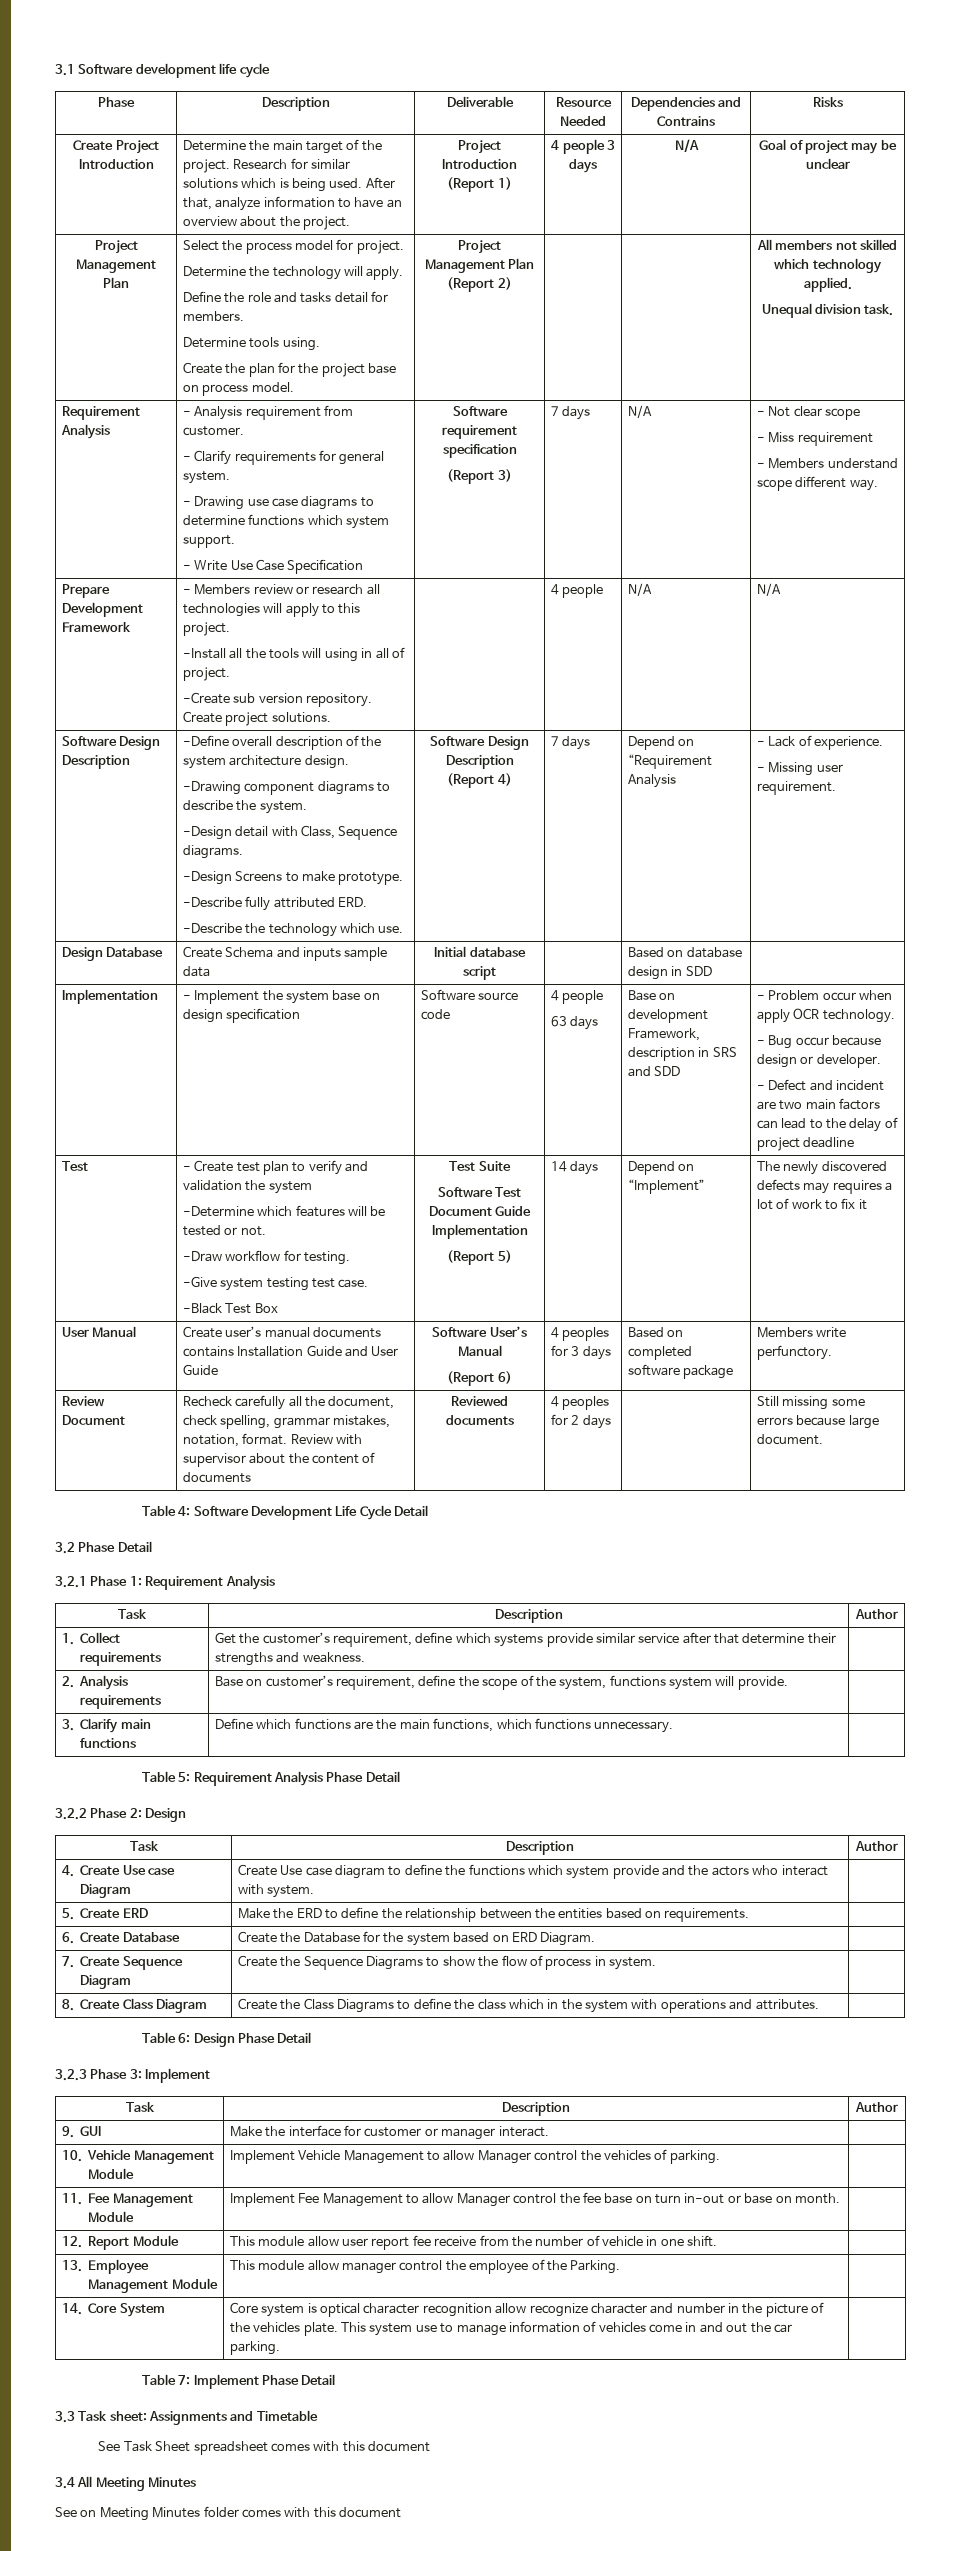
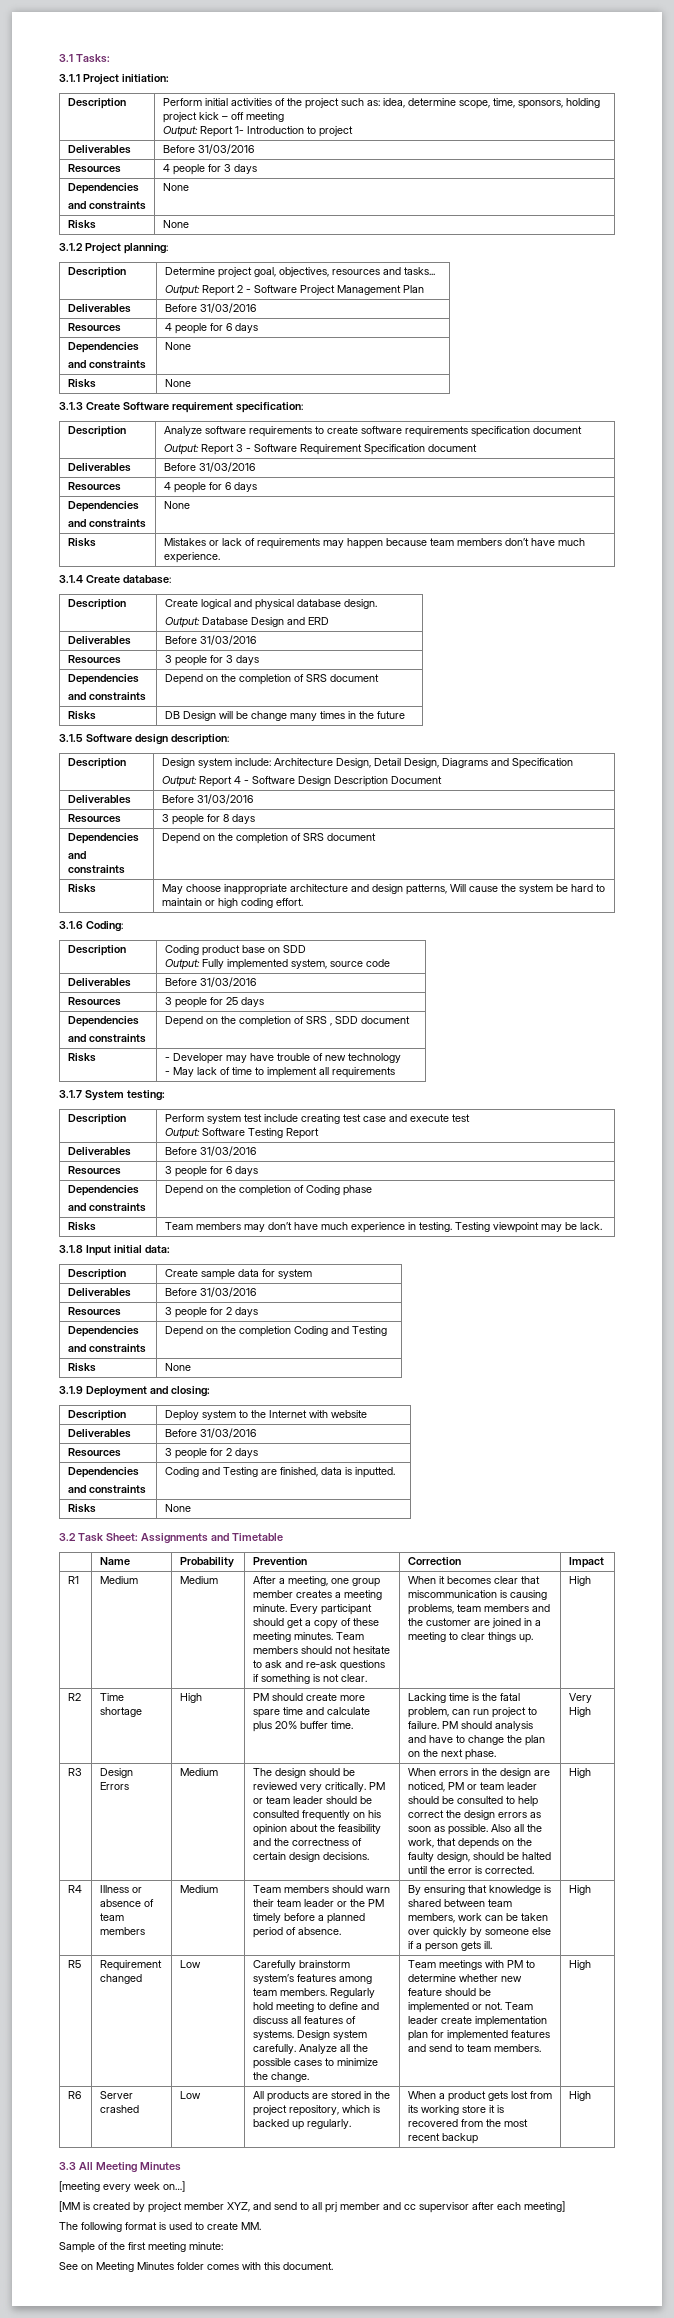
[78,63,270,78] [98,97,135,107] [261,97,330,111] [446,96,514,107] [555,97,612,107] [560,116,606,126] [630,97,742,111] [657,116,715,126] [812,97,843,107] [73,140,159,154] [78,159,154,169] [182,139,382,154] [182,158,351,173] [182,177,395,192] [182,196,402,211] [182,216,351,230] [458,140,501,154] [442,159,517,169] [447,177,512,192] [551,139,615,154] [569,159,597,173] [674,139,699,153] [759,139,897,154] [805,158,850,169] [94,240,138,254] [76,259,156,273] [103,277,129,288] [182,239,404,254] [182,266,404,280] [182,291,389,303] [182,311,244,321] [182,337,320,351] [182,362,397,377] [182,382,294,396] [458,240,501,254] [424,258,535,273] [447,277,512,292] [756,239,898,250] [774,258,882,273] [803,277,852,292] [761,303,894,318] [61,406,140,420] [60,424,110,439] [182,405,354,420] [182,426,244,436] [182,450,385,465] [182,471,230,484] [182,496,374,510] [182,514,390,529] [182,535,235,548] [182,559,364,574] [452,406,508,417] [442,425,517,439] [442,444,517,458] [447,469,512,484] [550,406,591,420] [627,405,652,418] [756,406,861,420] [756,432,873,446] [756,458,898,469] [756,476,878,491] [61,584,110,598] [61,602,143,617] [61,622,131,633] [182,584,380,595] [182,603,361,617] [182,622,230,636] [182,647,405,662] [182,667,230,681] [182,692,373,707] [182,711,331,726] [550,584,604,598] [627,583,652,596] [756,583,781,596] [61,736,161,750] [61,755,130,769] [182,735,382,750] [182,755,349,769] [182,781,391,795] [182,800,307,814] [182,825,398,840] [182,845,243,859] [182,871,404,885] [182,896,368,911] [182,923,404,937] [430,736,529,750] [445,755,514,769] [447,773,512,788] [550,736,591,750] [627,736,695,750] [627,754,712,769] [627,774,676,788] [756,735,884,750] [756,762,843,776] [756,781,836,795] [61,947,164,961] [182,946,388,961] [182,966,210,977] [434,946,526,957] [463,966,496,980] [627,947,742,958] [627,966,712,980] [61,989,158,1004] [182,990,380,1004] [182,1008,301,1023] [420,989,519,1001] [420,1009,450,1020] [550,990,604,1004] [550,1016,599,1030] [627,990,676,1001] [627,1009,708,1023] [627,1028,700,1041] [627,1047,737,1061] [627,1066,681,1077] [756,990,893,1001] [756,1008,895,1023] [756,1035,882,1049] [756,1054,881,1068] [756,1079,885,1091] [756,1098,881,1110] [756,1117,898,1132] [756,1137,855,1151] [61,1161,88,1171] [182,1160,369,1175] [182,1180,312,1194] [182,1205,386,1217] [182,1225,266,1236] [182,1250,351,1265] [182,1276,369,1291] [182,1303,278,1314] [449,1161,511,1171] [437,1187,522,1198] [428,1206,532,1216] [431,1224,528,1239] [447,1250,512,1265] [550,1161,599,1175] [627,1161,695,1175] [627,1179,705,1194] [756,1161,887,1175] [756,1179,893,1194] [756,1198,867,1210] [61,1326,137,1337] [182,1326,382,1338] [182,1345,399,1357] [182,1364,218,1375] [432,1326,527,1338] [457,1345,502,1356] [447,1371,512,1386] [550,1327,610,1341] [550,1345,611,1360] [627,1327,684,1338] [627,1346,692,1360] [627,1364,734,1379] [756,1327,847,1338] [756,1345,832,1360] [61,1396,105,1407] [61,1415,125,1425] [182,1395,395,1410] [182,1415,391,1429] [182,1433,363,1447] [182,1452,376,1467] [182,1472,251,1483] [451,1396,508,1407] [445,1415,514,1425] [550,1396,610,1410] [550,1414,611,1429] [756,1396,865,1410] [756,1415,879,1429] [756,1434,823,1445] [141,1505,429,1520] [55,1541,152,1554] [55,1575,275,1590] [118,1609,148,1619] [494,1609,563,1623] [854,1609,898,1619] [61,1632,121,1645] [80,1652,162,1666] [214,1632,836,1647] [214,1652,365,1666] [61,1675,129,1690] [80,1695,162,1709] [214,1675,788,1690] [61,1718,151,1733] [80,1738,137,1748] [214,1718,674,1733] [141,1771,400,1786] [55,1808,187,1822] [129,1841,159,1851] [506,1841,574,1855] [854,1841,898,1851] [61,1865,175,1877] [80,1884,132,1898] [237,1864,828,1879] [237,1884,315,1898] [61,1908,148,1920] [237,1907,750,1922] [61,1932,180,1944] [237,1931,596,1946] [61,1956,183,1970] [80,1975,132,1989] [237,1955,657,1970] [61,1998,207,2013] [237,1998,819,2013] [141,2032,312,2047] [55,2068,211,2083] [125,2102,155,2112] [502,2102,570,2116] [855,2102,898,2112] [61,2126,102,2138] [229,2125,549,2140] [61,2149,214,2164] [88,2168,135,2179] [229,2149,720,2164] [61,2193,193,2207] [88,2211,135,2222] [229,2192,840,2207] [61,2235,179,2250] [229,2235,718,2250] [61,2259,150,2274] [88,2278,218,2293] [229,2259,621,2274] [61,2303,165,2317] [229,2302,825,2317] [229,2321,792,2336] [229,2341,280,2355] [141,2374,336,2389] [55,2410,318,2425] [98,2441,431,2455] [55,2476,197,2491] Software development life cycle // Phase | Description | Deliverable | Resource Needed | Dependencies and Contrains | Risks // Create Project Introduction | Determine the main target of the project. Research for similar solutions which is being used. After that, analyze information to have an overview about the project. | Project Introduction (Report 1) | 4 people 3 days | N/A | Goal of project may be unclear // Project Management Plan | Select the process model for project. // Determine the technology will apply. // Define the role and tasks detail for members. // Determine tools using. // Create the plan for the project base on process model. | Project Management Plan (Report 2) | | | All members not skilled which technology applied. // Unequal division task. // Requirement Analysis | - Analysis requirement from customer. // - Clarify requirements for general system. // - Drawing use case diagrams to determine functions which system support. // - Write Use Case Specification | Software requirement specification // (Report 3) | 7 days | N/A | - Not clear scope // - Miss requirement // - Members understand scope different way. // Prepare Development Framework | - Members review or research all technologies will apply to this project. // -Install all the tools will using in all of project. // -Create sub version repository. Create project solutions. | | 4 people | N/A | N/A // Software Design Description | -Define overall description of the system architecture design. // -Drawing component diagrams to describe the system. // -Design detail with Class, Sequence diagrams. // -Design Screens to make prototype. // -Describe fully attributed ERD. // -Describe the technology which use. | Software Design Description (Report 4) | 7 days | Depend on “Requirement Analysis | - Lack of experience. // - Missing user requirement. // Design Database | Create Schema and inputs sample data | Initial database script | | Based on database design in SDD | // Implementation | - Implement the system base on design specification | Software source code | 4 people // 63 days | Base on development Framework, description in SRS and SDD | - Problem occur when apply OCR technology. // - Bug occur because design or developer. // - Defect and incident are two main factors can lead to the delay of project deadline // Test | - Create test plan to verify and validation the system // -Determine which features will be tested or not. // -Draw workflow for testing. // -Give system testing test case. // -Black Test Box | Test Suite // Software Test Document Guide Implementation // (Report 5) | 14 days | Depend on “Implement” | The newly discovered defects may requires a lot of work to fix it // User Manual | Create user’s manual documents contains Installation Guide and User Guide | Software User’s Manual // (Report 6) | 4 peoples for 3 days | Based on completed software package | Members write perfunctory. // Review Document | Recheck carefully all the document, check spelling, grammar mistakes, notation, format. Review with supervisor about the content of documents | Reviewed documents | 4 peoples for 2 days | | Still missing some errors because large document. // Table 4: Software Development Life Cycle Detail // 3.2 Phase Detail // 3.2.1 Phase 1: Requirement Analysis // Task | Description | Author // 1. Collect requirements | Get the customer’s requirement, define which systems provide similar service after that determine their strengths and weakness. | // 2. Analysis requirements | Base on customer’s requirement, define the scope of the system, functions system will provide. | // 3. Clarify main functions | Define which functions are the main functions, which functions unnecessary. | // Table 5: Requirement Analysis Phase Detail // 3.2.2 Phase 2: Design // Task | Description | Author // 4. Create Use case Diagram | Create Use case diagram to define the functions which system provide and the actors who interact with system. | // 5. Create ERD | Make the ERD to define the relationship between the entities based on requirements. | // 6. Create Database | Create the Database for the system based on ERD Diagram. | // 7. Create Sequence Diagram | Create the Sequence Diagrams to show the flow of process in system. | // 8. Create Class Diagram | Create the Class Diagrams to define the class which in the system with operations and attributes. | // Table 6: Design Phase Detail // 3.2.3 Phase 3: Implement // Task | Description | Author // 9. GUI | Make the interface for customer or manager interact. | // 10. Vehicle Management Module | Implement Vehicle Management to allow Manager control the vehicles of parking. | // 11. Fee Management Module | Implement Fee Management to allow Manager control the fee base on turn in-out or base on month. | // 12. Report Module | This module allow user report fee receive from the number of vehicle in one shift. | // 13. Employee Management Module | This module allow manager control the employee of the Parking. | // 14. Core System | Core system is optical character recognition allow recognize character and number in the picture of the vehicles plate. This system use to manage information of vehicles come in and out the car parking. | // Table 7: Implement Phase Detail // 3.3 Task sheet: Assignments and Timetable // See Task Sheet spreadsheet comes with this document // 3.4 All Meeting Minutes -> [75,54,110,63] [59,74,169,85] [67,98,126,109] [162,98,600,109] [162,112,284,123] [162,126,353,137] [67,145,131,154] [162,144,254,154] [67,164,121,173] [162,164,257,175] [67,183,139,194] [67,201,146,210] [162,183,189,191] [67,220,96,229] [162,220,189,228] [59,243,168,254] [67,267,126,278] [164,267,435,278] [164,285,424,296] [67,304,131,313] [164,303,256,313] [67,323,121,332] [164,323,258,334] [67,342,139,353] [67,360,146,369] [164,342,191,350] [67,379,96,388] [164,379,191,387] [59,402,303,413] [67,426,126,437] [163,426,582,437] [163,444,477,455] [67,463,131,472] [163,462,255,472] [67,482,121,491] [163,482,257,493] [67,501,139,512] [67,519,146,528] [163,501,190,509] [67,538,96,547] [163,538,585,549] [163,552,220,563] [59,575,171,584] [67,599,126,610] [164,599,377,610] [164,617,329,628] [67,636,131,645] [164,635,256,645] [67,655,121,664] [164,655,259,666] [67,674,139,685] [67,692,146,701] [164,674,379,685] [67,711,96,720] [164,711,405,721] [59,734,229,745] [67,758,126,769] [161,758,573,769] [161,776,442,787] [67,795,131,804] [161,794,253,804] [67,814,121,823] [161,814,255,825] [67,833,139,844] [67,851,86,859] [67,865,125,874] [161,833,376,844] [67,884,96,893] [161,884,605,895] [161,898,303,908] [59,921,123,932] [67,945,126,956] [164,945,306,956] [164,959,390,970] [67,978,131,987] [164,977,256,987] [67,997,121,1006] [164,997,264,1008] [67,1016,139,1027] [67,1034,146,1043] [164,1016,410,1027] [67,1053,96,1062] [164,1053,401,1064] [164,1067,395,1078] [59,1090,165,1101] [67,1114,126,1125] [164,1114,470,1124] [164,1128,319,1139] [67,1147,131,1156] [164,1146,256,1156] [67,1166,121,1175] [164,1166,258,1177] [67,1185,139,1196] [67,1203,146,1212] [164,1185,372,1196] [67,1222,96,1231] [164,1222,602,1233] [59,1245,170,1256] [67,1269,126,1280] [164,1269,312,1280] [67,1288,131,1297] [164,1287,256,1297] [67,1307,121,1316] [164,1307,258,1318] [67,1326,139,1337] [67,1344,146,1353] [164,1326,387,1337] [67,1363,96,1372] [164,1363,191,1371] [59,1386,210,1397] [67,1410,126,1421] [164,1410,367,1421] [67,1429,131,1438] [164,1428,256,1438] [67,1448,121,1457] [164,1448,258,1459] [67,1467,139,1478] [67,1485,146,1494] [164,1467,395,1478] [67,1504,96,1513] [164,1504,191,1512] [59,1533,283,1544] [99,1557,130,1565] [179,1557,234,1568] [252,1557,307,1565] [407,1557,461,1565] [568,1557,604,1568] [67,1576,79,1584] [99,1576,138,1584] [179,1576,218,1584] [252,1576,380,1587] [252,1590,382,1600] [252,1604,372,1615] [252,1618,379,1629] [252,1632,364,1642] [252,1646,390,1654] [252,1660,385,1671] [252,1674,367,1684] [407,1576,540,1584] [407,1590,547,1600] [407,1604,550,1615] [407,1618,541,1628] [407,1632,533,1643] [568,1576,591,1586] [67,1693,81,1701] [99,1693,124,1701] [99,1707,142,1717] [179,1693,202,1703] [252,1693,365,1701] [252,1707,370,1718] [252,1721,353,1732] [407,1693,520,1703] [407,1707,537,1718] [407,1721,533,1731] [407,1735,545,1746] [407,1749,496,1760] [568,1693,592,1703] [568,1707,591,1717] [67,1768,82,1776] [99,1768,133,1778] [99,1782,129,1790] [179,1768,218,1776] [252,1768,355,1778] [252,1782,385,1792] [252,1796,372,1804] [252,1810,381,1821] [252,1824,381,1835] [252,1838,362,1846] [252,1852,369,1862] [407,1768,550,1778] [407,1782,537,1792] [407,1796,538,1807] [407,1810,541,1820] [407,1824,542,1835] [407,1838,532,1849] [407,1852,551,1862] [407,1866,534,1874] [568,1768,591,1778] [67,1885,82,1893] [99,1885,142,1893] [99,1899,154,1907] [99,1913,124,1921] [99,1927,145,1935] [179,1885,218,1893] [252,1885,390,1893] [252,1899,384,1907] [252,1913,365,1924] [252,1927,341,1938] [407,1885,551,1895] [407,1899,512,1907] [407,1913,548,1923] [407,1927,551,1938] [407,1941,492,1952] [568,1885,591,1895] [67,1960,81,1968] [99,1960,162,1971] [99,1974,142,1984] [179,1960,201,1968] [252,1960,350,1970] [252,1974,372,1984] [252,1988,375,1998] [252,2002,379,2012] [252,2016,356,2024] [252,2030,367,2040] [252,2044,368,2054] [252,2058,378,2069] [252,2072,309,2082] [407,1960,535,1970] [407,1974,522,1982] [407,1988,491,1996] [407,2002,533,2013] [407,2016,547,2027] [407,2030,550,2041] [407,2044,541,2052] [568,1960,591,1970] [67,2091,81,2099] [99,2091,133,2099] [99,2105,139,2113] [179,2091,201,2099] [252,2091,390,2102] [252,2105,380,2116] [252,2119,351,2130] [407,2091,552,2102] [407,2105,504,2115] [407,2119,528,2127] [407,2133,478,2144] [568,2091,591,2101] [59,2162,181,2173] [59,2181,185,2192] [59,2201,565,2213] [59,2222,261,2232] [59,2242,223,2253] Tasks: // 3.1.1 Project initiation: // Description | Perform initial activities of the project such as: idea, determine scope, time, sponsors, holding project kick – off meeting // Output: Report 1- Introduction to project // Deliverables | Before 31/03/2016 // Resources | 4 people for 3 days // Dependencies // and constraints | None // Risks | None // 3.1.2 Project planning: // Description | Determine project goal, objectives, resources and tasks... // Output: Report 2 - Software Project Management Plan // Deliverables | Before 31/03/2016 // Resources | 4 people for 6 days // Dependencies // and constraints | None // Risks | None // 3.1.3 Create Software requirement specification: // Description | Analyze software requirements to create software requirements specification document // Output: Report 3 - Software Requirement Specification document // Deliverables | Before 31/03/2016 // Resources | 4 people for 6 days // Dependencies // and constraints | None // Risks | Mistakes or lack of requirements may happen because team members don’t have much experience. // 3.1.4 Create database: // Description | Create logical and physical database design. // Output: Database Design and ERD // Deliverables | Before 31/03/2016 // Resources | 3 people for 3 days // Dependencies // and constraints | Depend on the completion of SRS document // Risks | DB Design will be change many times in the future // 3.1.5 Software design description: // Description | Design system include: Architecture Design, Detail Design, Diagrams and Specification // Output: Report 4 - Software Design Description Document // Deliverables | Before 31/03/2016 // Resources | 3 people for 8 days // Dependencies // and constraints | Depend on the completion of SRS document // Risks | May choose inappropriate architecture and design patterns, Will cause the system be hard to maintain or high coding effort. // 3.1.6 Coding: // Description | Coding product base on SDD // Output: Fully implemented system, source code // Deliverables | Before 31/03/2016 // Resources | 3 people for 25 days // Dependencies // and constraints | Depend on the completion of SRS , SDD document // Risks | - Developer may have trouble of new technology // - May lack of time to implement all requirements // 3.1.7 System testing: // Description | Perform system test include creating test case and execute test // Output: Software Testing Report // Deliverables | Before 31/03/2016 // Resources | 3 people for 6 days // Dependencies // and constraints | Depend on the completion of Coding phase // Risks | Team members may don’t have much experience in testing. Testing viewpoint may be lack. // 3.1.8 Input initial data: // Description | Create sample data for system // Deliverables | Before 31/03/2016 // Resources | 3 people for 2 days // Dependencies // and constraints | Depend on the completion Coding and Testing // Risks | None // 3.1.9 Deployment and closing: // Description | Deploy system to the Internet with website // Deliverables | Before 31/03/2016 // Resources | 3 people for 2 days // Dependencies // and constraints | Coding and Testing are finished, data is inputted. // Risks | None // 3.2 Task Sheet: Assignments and Timetable // | Name | Probability | Prevention | Correction | Impact // R1 | Medium | Medium | After a meeting, one group member creates a meeting minute. Every participant should get a copy of these meeting minutes. Team members should not hesitate to ask and re‐ask questions if something is not clear. | When it becomes clear that miscommunication is causing problems, team members and the customer are joined in a meeting to clear things up. | High // R2 | Time shortage | High | PM should create more spare time and calculate plus 20% buffer time. | Lacking time is the fatal problem, can run project to failure. PM should analysis and have to change the plan on the next phase. | Very High // R3 | Design Errors | Medium | The design should be reviewed very critically. PM or team leader should be consulted frequently on his opinion about the feasibility and the correctness of certain design decisions. | When errors in the design are noticed, PM or team leader should be consulted to help correct the design errors as soon as possible. Also all the work, that depends on the faulty design, should be halted until the error is corrected. | High // R4 | Illness or absence of team members | Medium | Team members should warn their team leader or the PM timely before a planned period of absence. | By ensuring that knowledge is shared between team members, work can be taken over quickly by someone else if a person gets ill. | High // R5 | Requirement changed | Low | Carefully brainstorm system’s features among team members. Regularly hold meeting to define and discuss all features of systems. Design system carefully. Analyze all the possible cases to minimize the change. | Team meetings with PM to determine whether new feature should be implemented or not. Team leader create implementation plan for implemented features and send to team members. | High // R6 | Server crashed | Low | All products are stored in the project repository, which is backed up regularly. | When a product gets lost from its working store it is recovered from the most recent backup | High // 3.3 All Meeting Minutes // [meeting every week on…] // [MM is created by project member XYZ, and send to all prj member and cc supervisor after each meeting] // The following format is used to create MM. // Sample of the first meeting minute:
[339,2507,401,2518] document -> [283,2262,333,2270] document.

